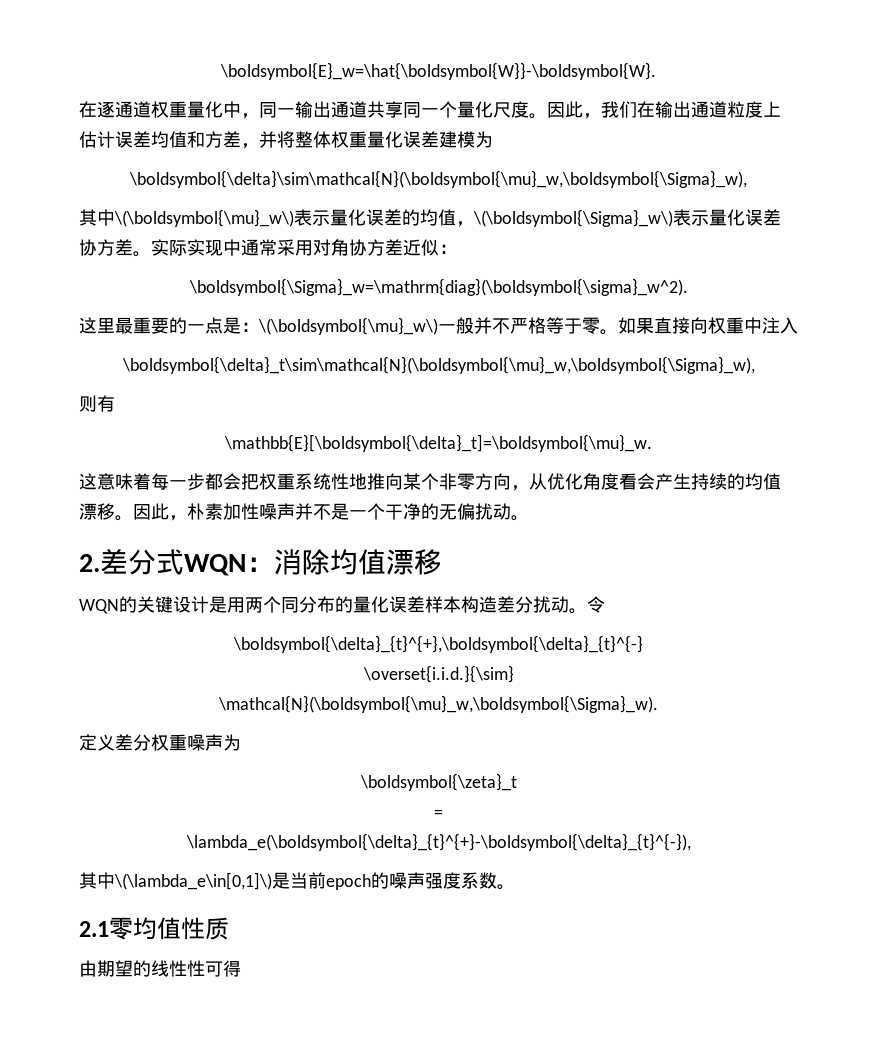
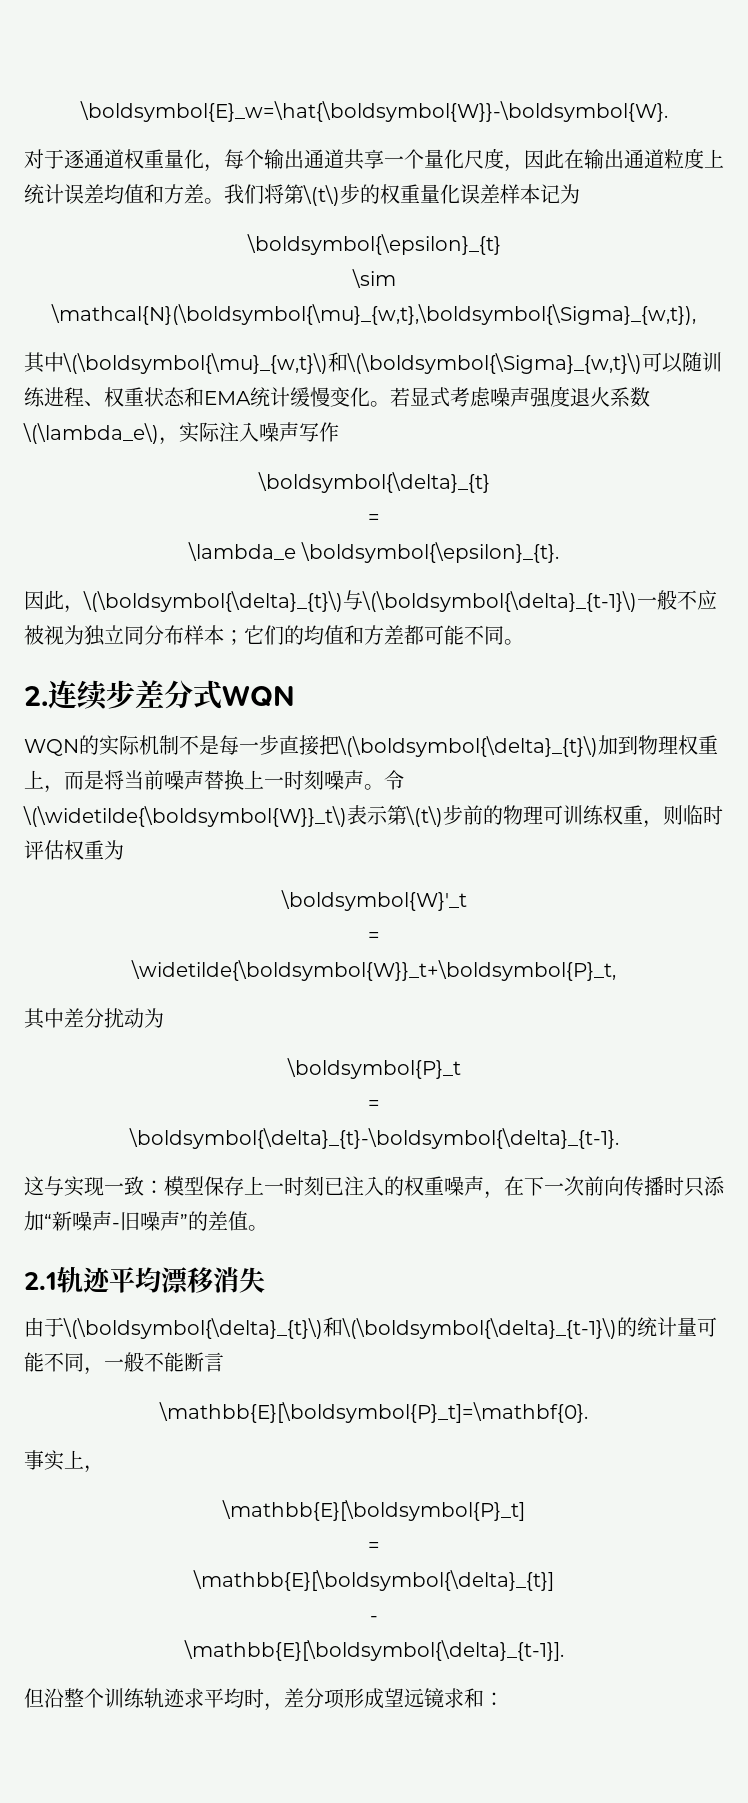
[79,101,97,118] 在 -> [24,149,64,169] 对于
[223,101,295,119] 中，同一 -> [204,149,264,172] ，每个
[403,102,421,118] 同 -> (384, 159) none
[529,101,637,119] 。因此，我们 -> [504,149,564,172] ，因此
[79,131,97,148] 估 -> [24,184,44,204] 统
[241,131,331,149] ，并将整体 -> [204,184,380,206] 。我们将第\(t\)步的
[439,131,493,148] [129,170,747,188] [79,209,781,227] [79,239,457,257] [188,278,688,296] [79,317,798,335] [121,356,755,374] [79,395,115,412] [224,434,652,452] [79,473,781,491] [79,503,511,521] 建模为 // \boldsymbol{\delta}\sim\mathcal{N}(\boldsymbol{\mu}_w,\boldsymbol{\Sigma}_w), // 其中\(\boldsymbol{\mu}_w\)表示量化误差的均值，\(\boldsymbol{\Sigma}_w\)表示量化误差协方差。实际实现中通常采用对角协方差近似： // \boldsymbol{\Sigma}_w=\mathrm{diag}(\boldsymbol{\sigma}_w^2). // 这里最重要的一点是：\(\boldsymbol{\mu}_w\)一般并不严格等于零。如果直接向权重中注入 // \boldsymbol{\delta}_t\sim\mathcal{N}(\boldsymbol{\mu}_w,\boldsymbol{\Sigma}_w), // 则有 // \mathbb{E}[\boldsymbol{\delta}_t]=\boldsymbol{\mu}_w. // 这意味着每一步都会把权重系统性地推向某个非零方向，从优化角度看会产生持续的均值漂移。因此，朴素加性噪声并不是一个干净的无偏扰动 -> [500,184,580,204] [246,234,501,255] [351,269,396,288] [51,304,696,325] [24,352,722,374] [24,386,650,408] [23,422,339,445] [257,472,490,493] [368,514,380,524] [188,542,559,563] [24,590,717,613] [24,625,504,646] 样本记为 // \boldsymbol{\epsilon}_{t} // \sim // \mathcal{N}(\boldsymbol{\mu}_{w,t},\boldsymbol{\Sigma}_{w,t}), // 其中\(\boldsymbol{\mu}_{w,t}\)和\(\boldsymbol{\Sigma}_{w,t}\)可以随训练进程、权重状态和EMA统计缓慢变化。若显式考虑噪声强度退火系数\(\lambda_e\)，实际注入噪声写作 // \boldsymbol{\delta}_{t} // = // \lambda_e \boldsymbol{\epsilon}_{t}. // 因此，\(\boldsymbol{\delta}_{t}\)与\(\boldsymbol{\delta}_{t-1}\)一般不应被视为独立同分布样本；它们的均值和方差都可能不同
(100, 563) none -> [48,680,135,710] 连续步
[246,549,442,575] [79,596,605,614] [233,635,643,653] [362,665,514,683] [218,695,658,713] [79,734,241,751] [359,773,517,791] [434,809,443,818] [185,833,691,851] [79,872,515,890] [79,917,229,940] [79,960,241,977] ：消除均值漂移 // WQN的关键设计是用两个同分布的量化误差样本构造差分扰动。令 // \boldsymbol{\delta}_{t}^{+},\boldsymbol{\delta}_{t}^{-} // \overset{i.i.d.}{\sim} // \mathcal{N}(\boldsymbol{\mu}_w,\boldsymbol{\Sigma}_w). // 定义差分权重噪声为 // \boldsymbol{\zeta}_t // = // \lambda_e(\boldsymbol{\delta}_{t}^{+}-\boldsymbol{\delta}_{t}^{-}), // 其中\(\lambda_e\in[0,1]\)是当前epoch的噪声强度系数。 // 2.1零均值性质 // 由期望的线性性可得 -> [24,735,718,757] [24,770,404,793] [23,805,723,828] [24,840,124,860] [280,890,467,911] [368,932,380,942] [131,960,616,981] [24,1008,164,1029] [286,1058,461,1079] [368,1100,380,1110] [128,1128,619,1149] [24,1176,725,1199] [24,1211,268,1231] [24,1266,265,1294] [24,1317,717,1339] [24,1352,224,1375] [159,1402,588,1423] [24,1450,104,1473] [222,1500,525,1521] [368,1542,380,1552] [193,1570,554,1591] [370,1616,378,1622] [183,1640,564,1661] [24,1688,504,1711] // WQN的实际机制不是每一步直接把\(\boldsymbol{\delta}_{t}\)加到物理权重上，而是将当前噪声替换上一时刻噪声。令\(\widetilde{\boldsymbol{W}}_t\)表示第\(t\)步前的物理可训练权重，则临时评估权重为 // \boldsymbol{W}'_t // = // \widetilde{\boldsymbol{W}}_t+\boldsymbol{P}_t, // 其中差分扰动为 // \boldsymbol{P}_t // = // \boldsymbol{\delta}_{t}-\boldsymbol{\delta}_{t-1}. // 这与实现一致：模型保存上一时刻已注入的权重噪声，在下一次前向传播时只添加“新噪声-旧噪声”的差值。 // 2.1轨迹平均漂移消失 // 由于\(\boldsymbol{\delta}_{t}\)和\(\boldsymbol{\delta}_{t-1}\)的统计量可能不同，一般不能断言 // \mathbb{E}[\boldsymbol{P}_t]=\mathbf{0}. // 事实上， // \mathbb{E}[\boldsymbol{P}_t] // = // \mathbb{E}[\boldsymbol{\delta}_{t}] // - // \mathbb{E}[\boldsymbol{\delta}_{t-1}]. // 但沿整个训练轨迹求平均时，差分项形成望远镜求和：

